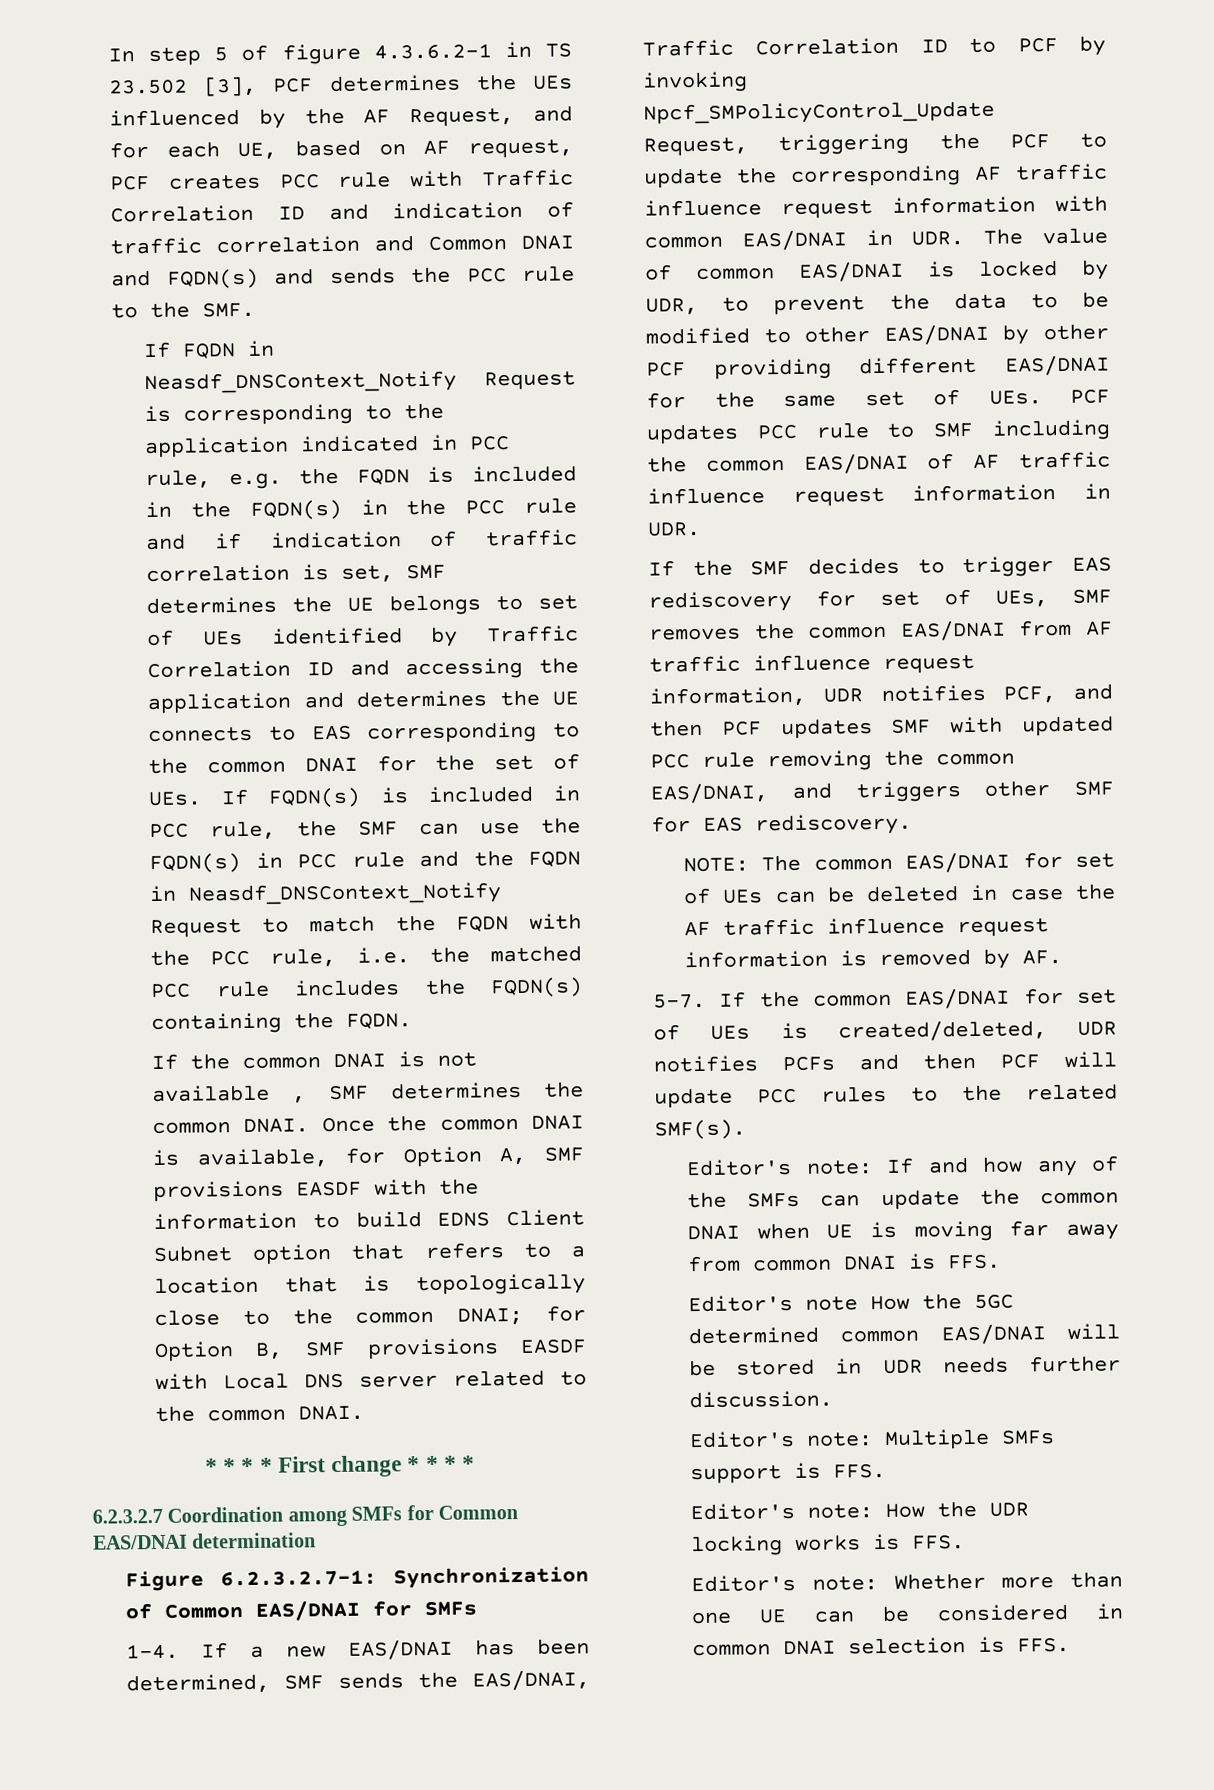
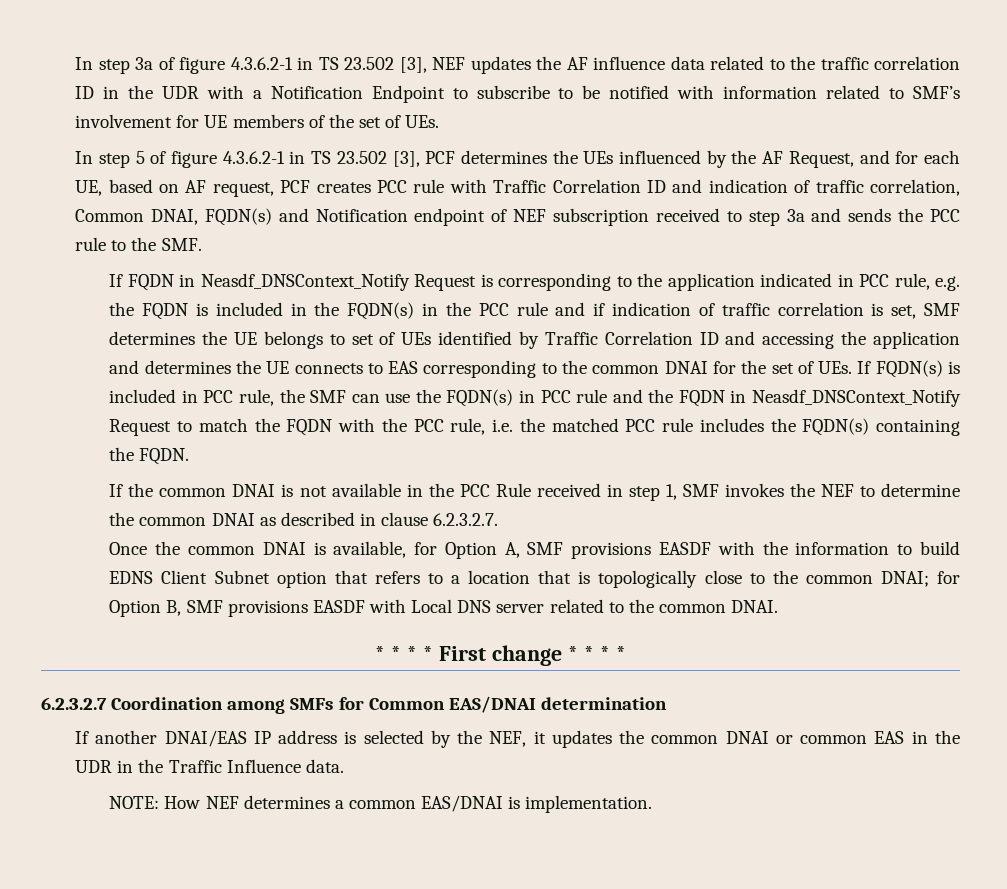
[108,47,202,66] In step -> [75,56,961,74] [75,85,960,103] [75,114,440,128] [75,151,130,168] In step 3a of figure 4.3.6.2-1 in TS 23.502 [3], NEF updates the AF influence data related to the traffic correlation ID in the UDR with a Notification Endpoint to subscribe to be notified with information related to SMF’s involvement for UE members of the set of UEs. // In step
[216,235,574,254] [111,268,259,289] correlation and Common DNAI and FQDN(s) -> [869,179,960,196] [75,208,805,226] correlation, Common DNAI, FQDN(s) and Notification endpoint of NEF subscription received to step 3a
[292,1081,584,1104] [152,1118,310,1135] , SMF determines the common DNAI. -> [406,483,961,501] [109,512,499,526] in the PCC Rule received in step 1, SMF invokes the NEF to determine the common DNAI as described in clause 6.2.3.2.7. //
[125,1566,589,1592] [125,1599,478,1621] [126,1638,590,1660] [126,1670,590,1695] [642,35,1106,57] [642,71,749,93] [643,100,996,125] [643,132,1107,157] [644,163,1108,189] [644,195,1108,220] [644,227,1108,251] [645,259,1109,282] [645,291,1109,316] [645,323,1109,345] [646,355,1110,380] [646,389,1110,409] [646,419,1111,445] [647,451,1111,474] [647,483,1111,507] [647,521,702,537] [648,556,1112,578] [648,588,1112,613] [649,619,1113,641] [649,654,976,674] [649,683,1113,708] [650,715,1114,740] [650,749,1016,772] [650,780,1114,804] [651,813,913,836] [683,851,1115,873] [683,883,1116,905] [684,917,1050,938] [684,948,1063,969] [653,987,1117,1009] [653,1020,1117,1042] [653,1051,1117,1073] [654,1083,1118,1109] [654,1119,747,1140] [686,1155,1119,1177] [687,1188,1119,1211] [687,1220,1119,1242] [687,1253,1002,1273] [688,1293,1015,1313] [688,1323,1120,1345] [689,1355,1121,1377] [689,1390,834,1409] [689,1428,1056,1450] [690,1462,887,1485] [690,1500,1030,1521] [691,1533,966,1557] [691,1571,1123,1593] [691,1603,1123,1625] [692,1636,1071,1657] Figure 6.2.3.2.7-1: Synchronization of Common EAS/DNAI for SMFs // 1-4. If a new EAS/DNAI has been determined, SMF sends the EAS/DNAI, Traffic Correlation ID to PCF by invoking Npcf_SMPolicyControl_Update Request, triggering the PCF to update the corresponding AF traffic influence request information with common EAS/DNAI in UDR. The value of common EAS/DNAI is locked by UDR, to prevent the data to be modified to other EAS/DNAI by other PCF providing different EAS/DNAI for the same set of UEs. PCF updates PCC rule to SMF including the common EAS/DNAI of AF traffic influence request information in UDR. // If the SMF decides to trigger EAS rediscovery for set of UEs, SMF removes the common EAS/DNAI from AF traffic influence request information, UDR notifies PCF, and then PCF updates SMF with updated PCC rule removing the common EAS/DNAI, and triggers other SMF for EAS rediscovery. // NOTE: The common EAS/DNAI for set of UEs can be deleted in case the AF traffic influence request information is removed by AF. // 5-7. If the common EAS/DNAI for set of UEs is created/deleted, UDR notifies PCFs and then PCF will update PCC rules to the related SMF(s). // Editor's note: If and how any of the SMFs can update the common DNAI when UE is moving far away from common DNAI is FFS. // Editor's note How the 5GC determined common EAS/DNAI will be stored in UDR needs further discussion. // Editor's note: Multiple SMFs support is FFS. // Editor's note: How the UDR locking works is FFS. // Editor's note: Whether more than one UE can be considered in common DNAI selection is FFS. -> [75,730,960,748] [75,759,344,773] [109,795,653,813] If another DNAI/EAS IP address is selected by the NEF, it updates the common DNAI or common EAS in the UDR in the Traffic Influence data. // NOTE: How NEF determines a common EAS/DNAI is implementation.

